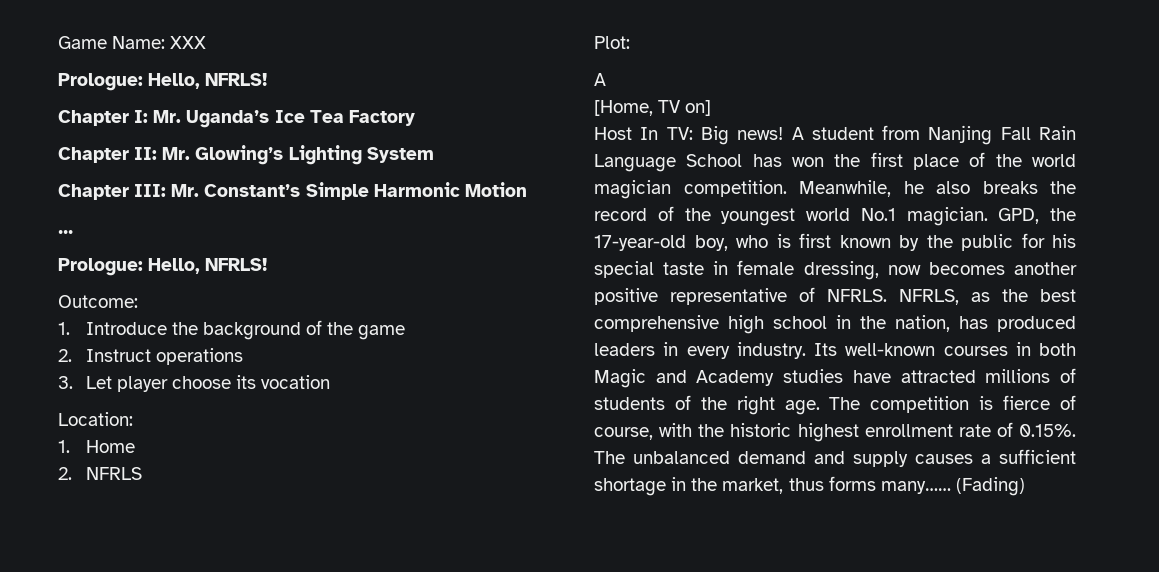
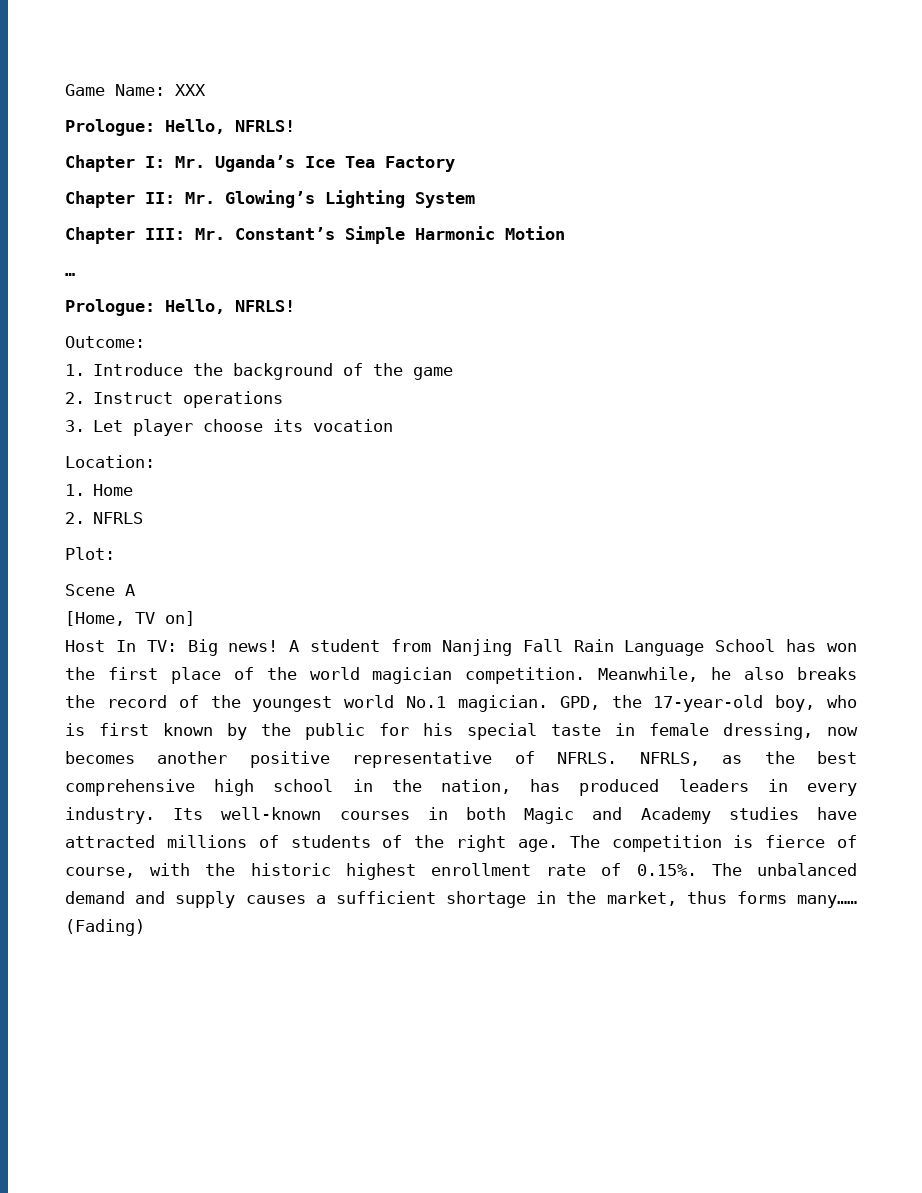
(630, 42) none -> [65,584,115,596] Scene

